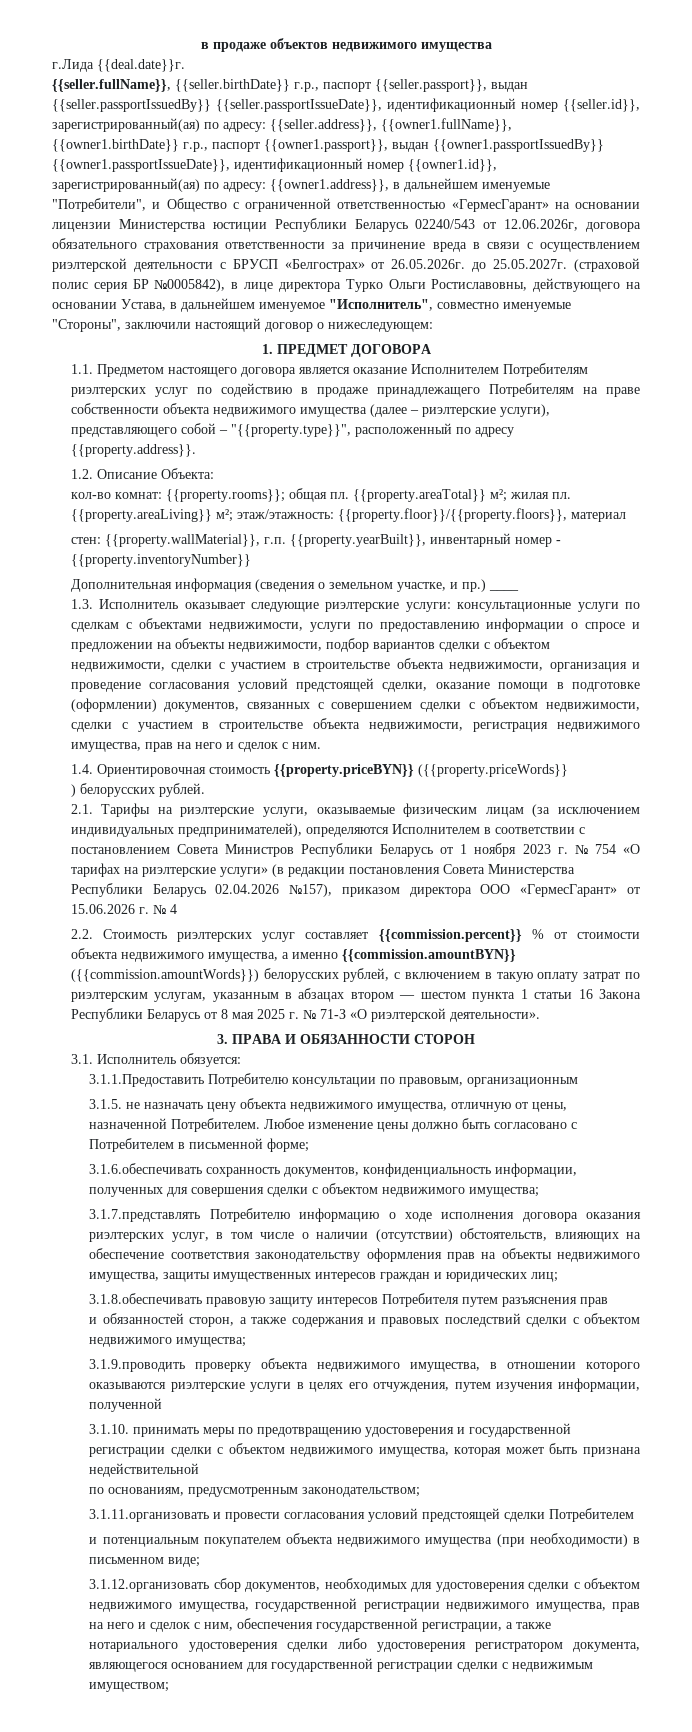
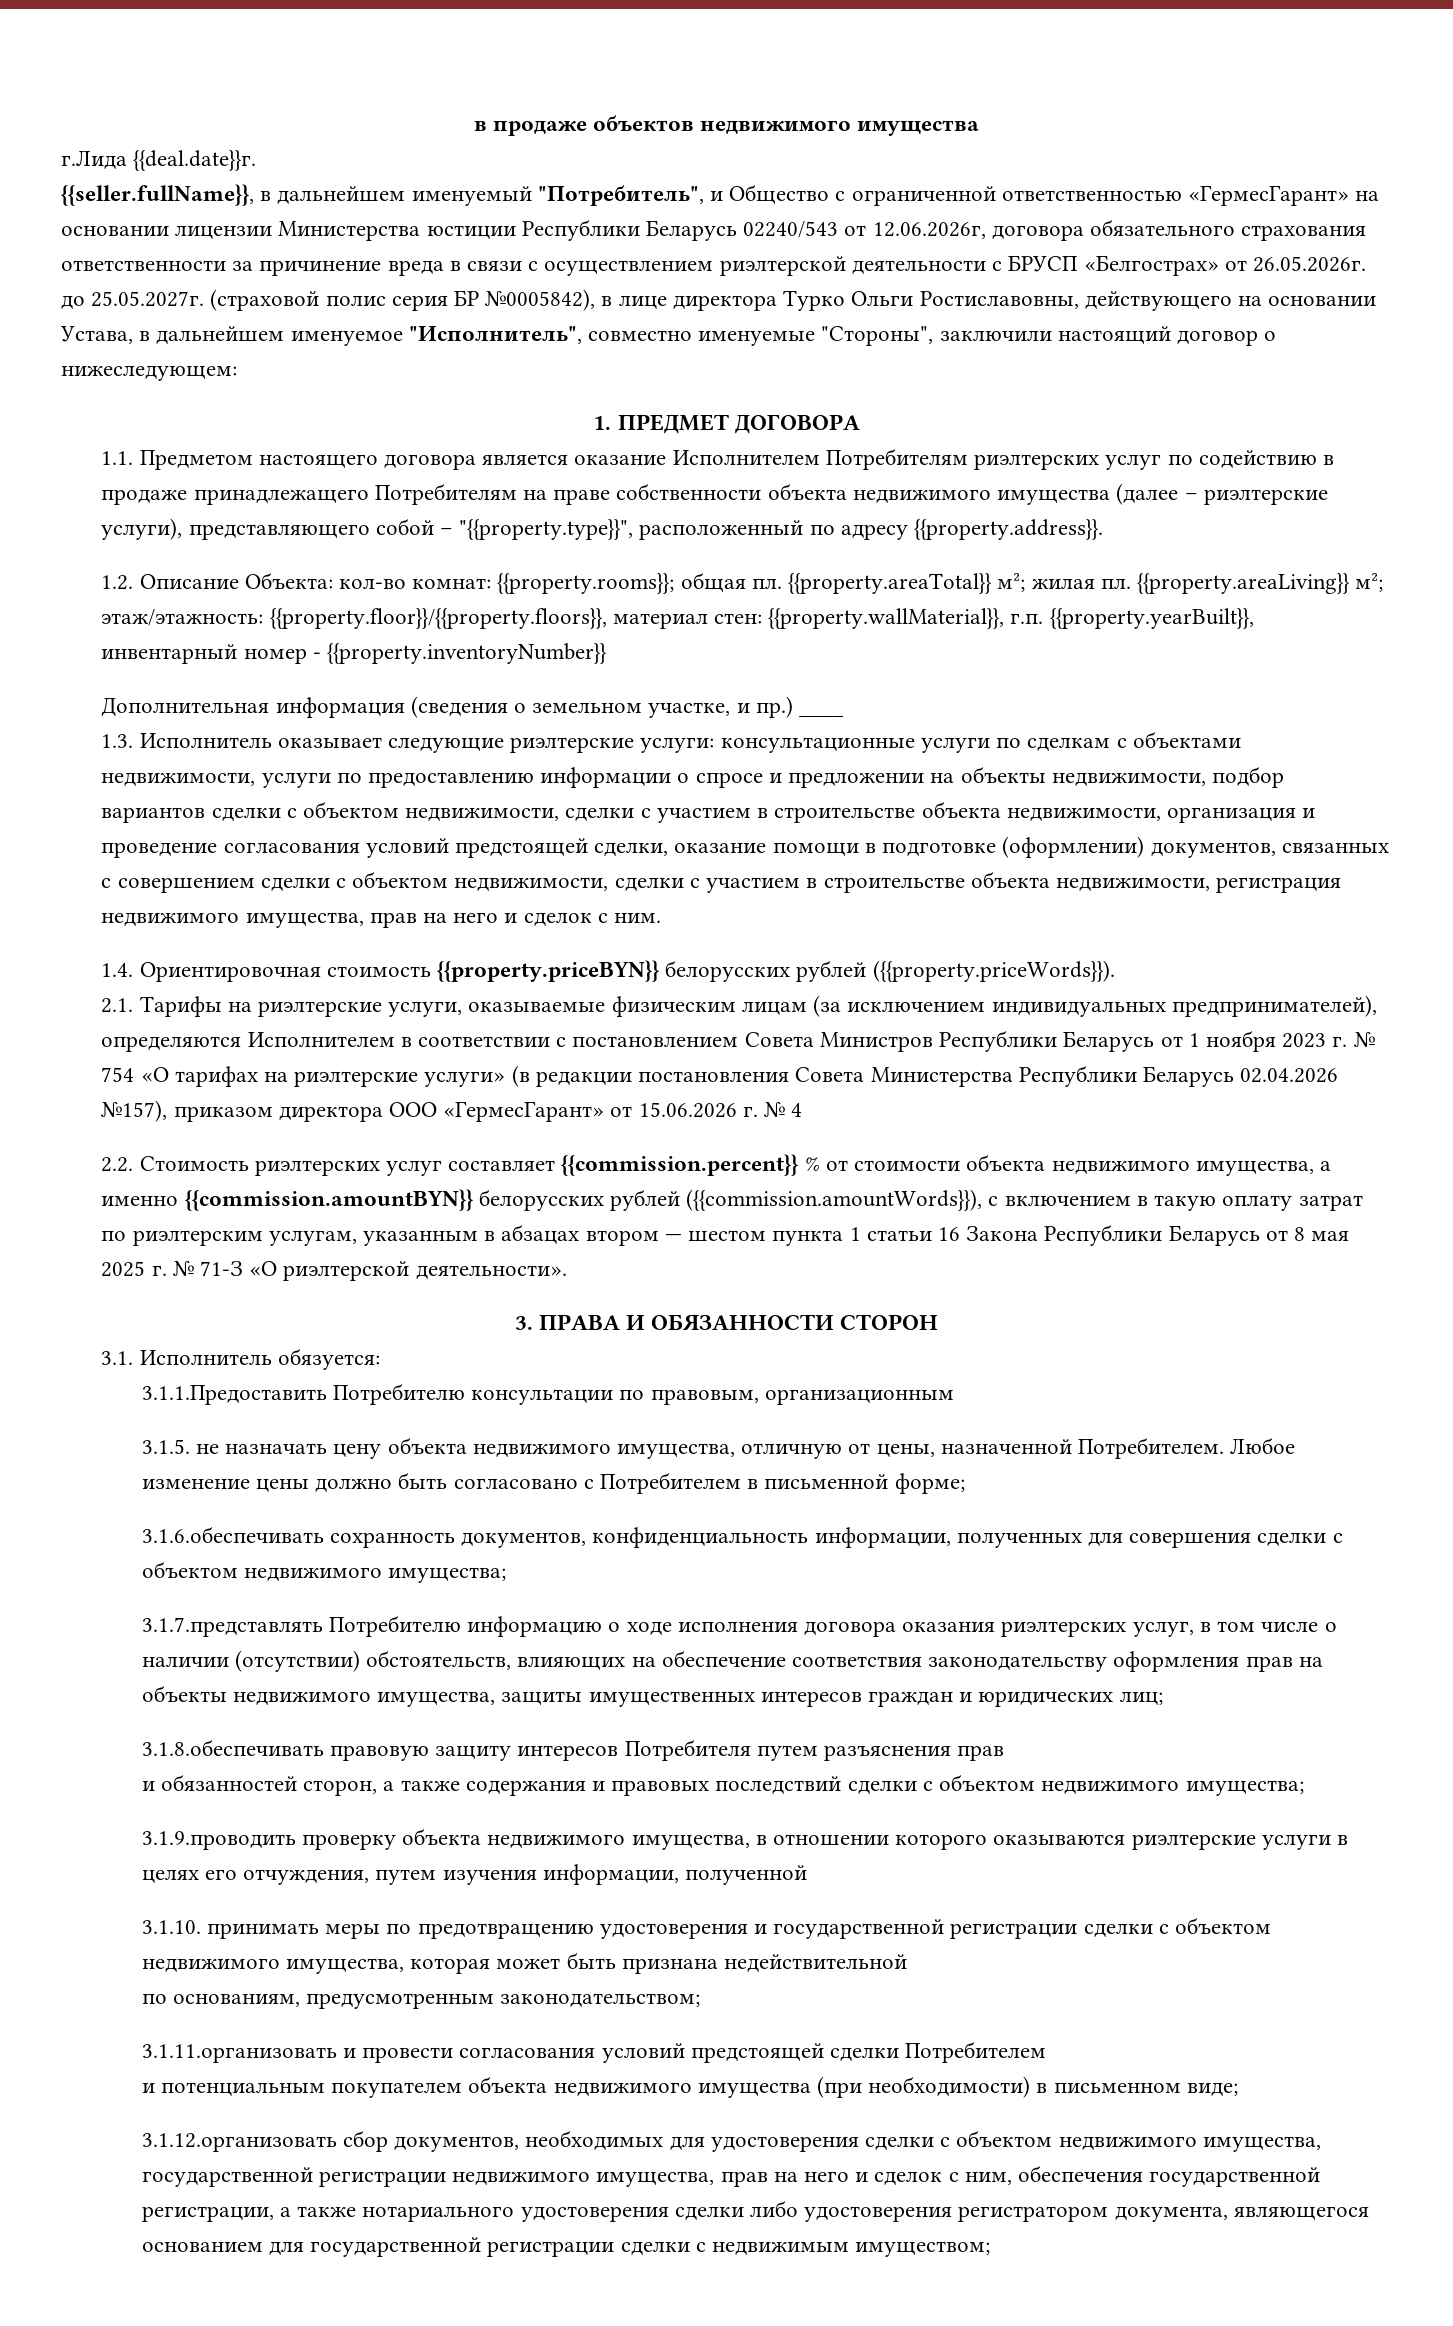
[175,79,528,92] [52,98,640,112] [52,118,512,132] [52,139,604,152] [52,158,497,172] [52,178,550,192] [52,198,146,212] {{seller.birthDate}} г.р., паспорт {{seller.passport}}, выдан {{seller.passportIssuedBy}} {{seller.passportIssueDate}}, идентификационный номер {{seller.id}}, зарегистрированный(ая) по адресу: {{seller.address}}, {{owner1.fullName}}, {{owner1.birthDate}} г.р., паспорт {{owner1.passport}}, выдан {{owner1.passportIssuedBy}} {{owner1.passportIssueDate}}, идентификационный номер {{owner1.id}}, зарегистрированный(ая) по адресу: {{owner1.address}}, в дальнейшем именуемые "Потребители", -> [260,185,704,206] в дальнейшем именуемый "Потребитель",
(214, 473) // -> (333, 580) none
(626, 517) // -> (708, 621) none
[417,764,568,777] [70,783,205,797] ({{property.priceWords}} // ) белорусских рублей. -> [665,960,1115,982] белорусских рублей ({{property.priceWords}}).
[70,968,390,982] ({{commission.amountWords}}) белорусских рублей, -> [478,1189,983,1211] белорусских рублей ({{commission.amountWords}}),

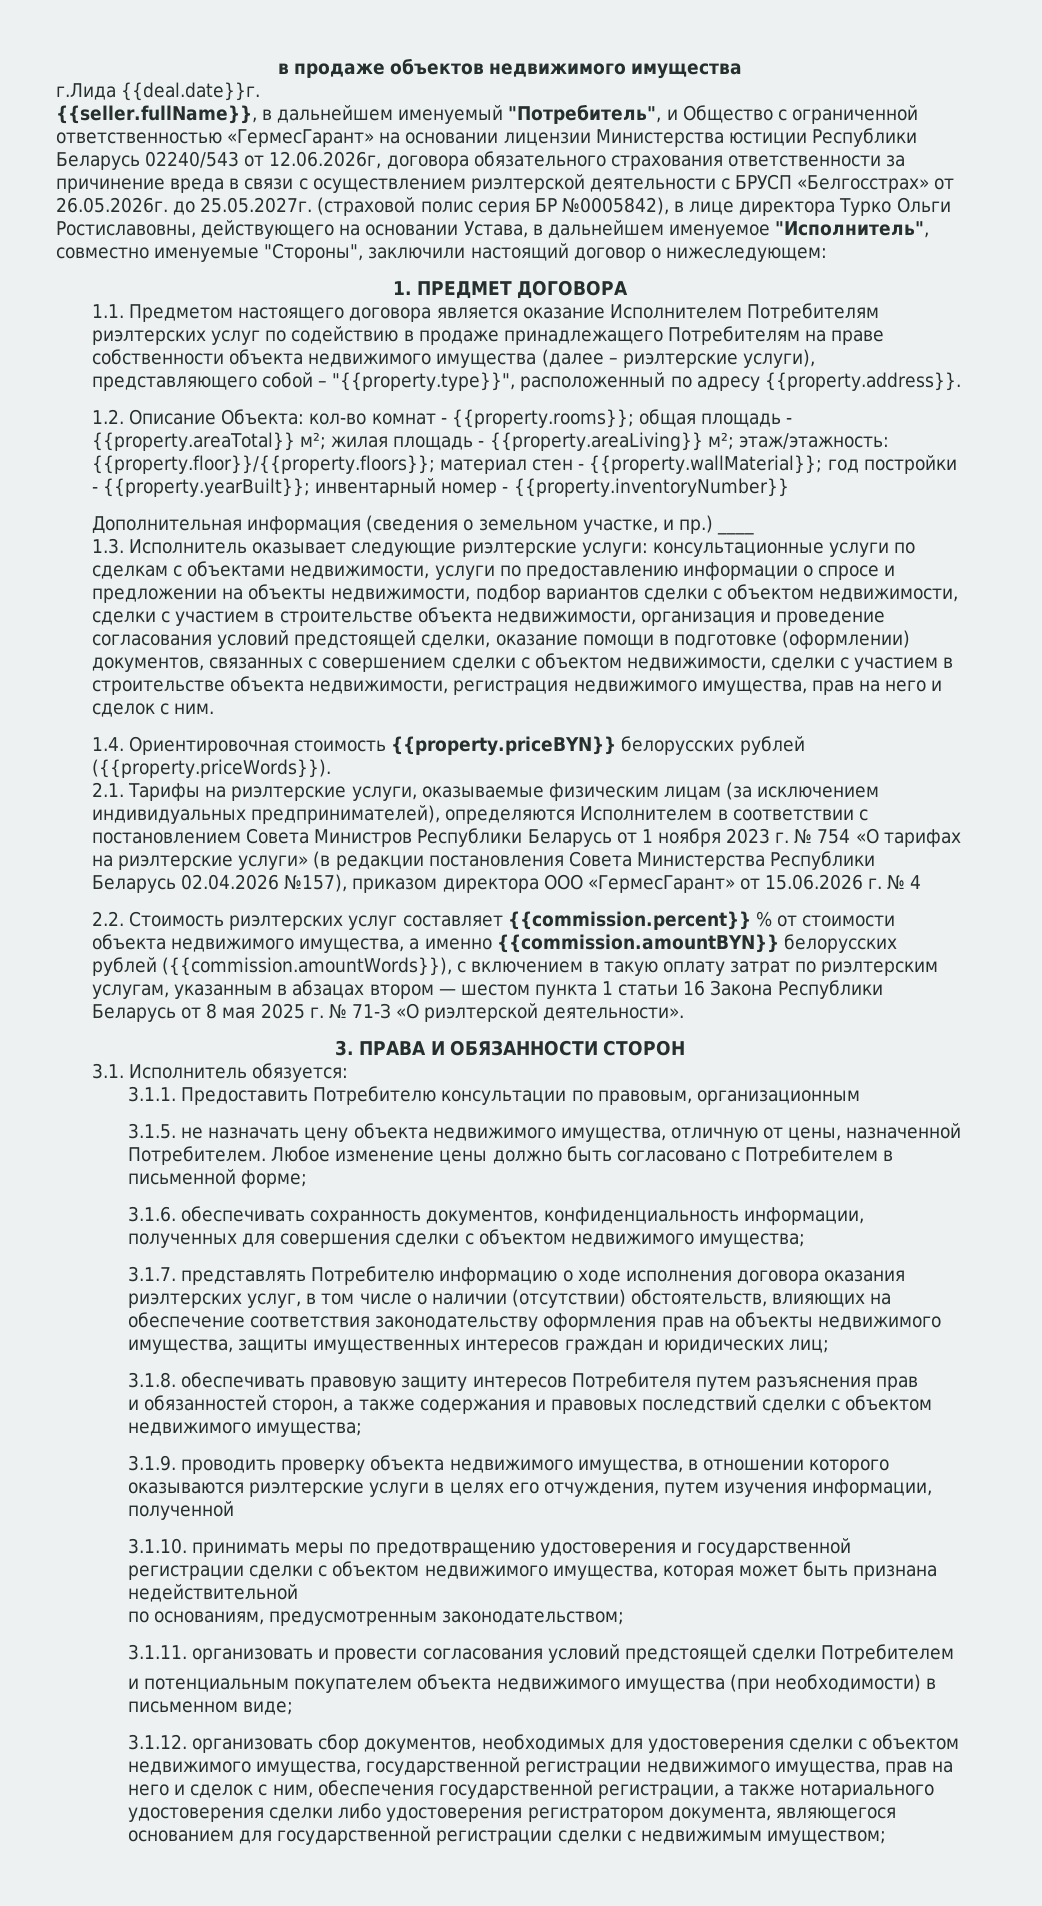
[1083,255,1219,276] «Белгострах» -> [797,175,930,193] «Белгоcстрах»
[412,572,782,594] комнат: {{property.rooms}}; общая пл. -> [371,409,793,428] комнат - {{property.rooms}}; общая площадь -
[1100,578,1131,589] пл. -> [393,436,485,450] площадь -
[269,608,1254,629] {{property.floor}}/{{property.floors}}, материал стен: {{property.wallMaterial}}, г.п. {{property.yearBuilt}}, -> [92,455,957,474] [92,478,311,497] {{property.floor}}/{{property.floors}}; материал стен - {{property.wallMaterial}}; год постройки - {{property.yearBuilt}};
[141,1385,327,1405] 3.1.1.Предоставить -> [128,1086,309,1105] 3.1.1. Предоставить
[141,1526,324,1543] 3.1.6.обеспечивать -> [128,1206,306,1222] 3.1.6. обеспечивать
[141,1617,323,1637] 3.1.7.представлять -> [128,1266,307,1285] 3.1.7. представлять
[141,1739,324,1756] 3.1.8.обеспечивать -> [128,1372,306,1388] 3.1.8. обеспечивать
[141,1831,296,1850] 3.1.9.проводить -> [128,1455,277,1474] 3.1.9. проводить
[141,2044,337,2063] 3.1.11.организовать -> [128,1644,314,1663] 3.1.11. организовать
[141,2133,337,2152] 3.1.12.организовать -> [128,1734,314,1753] 3.1.12. организовать

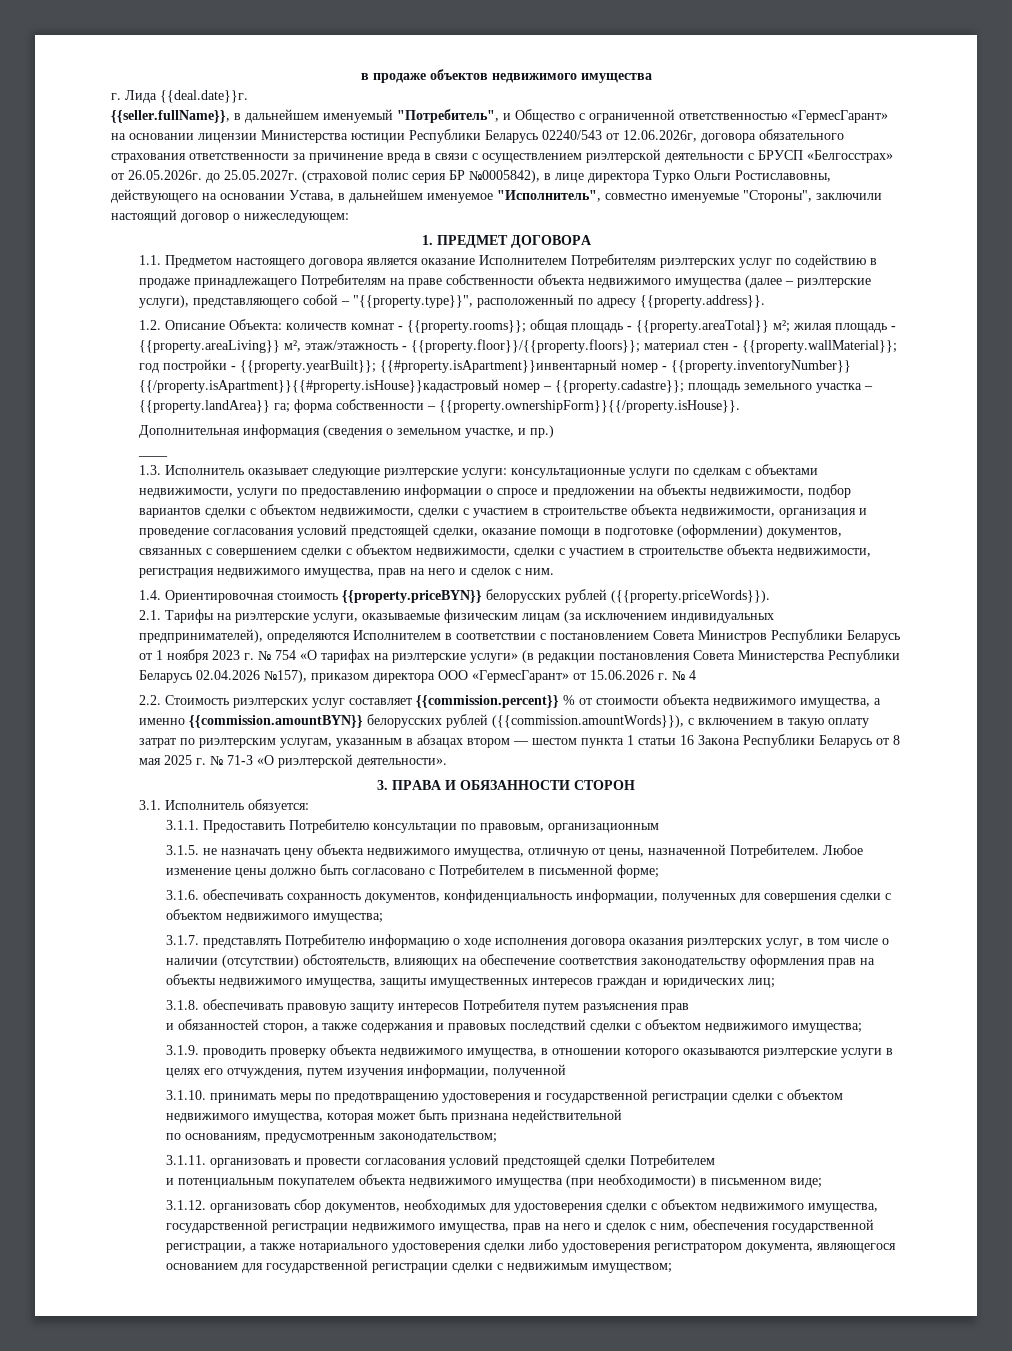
[56,83,116,100] г.Лида -> [111,90,157,103] г. Лида
[309,413,367,425] кол-во -> [285,323,347,330] количеств
[707,432,889,450] м²; этаж/этажность: -> [283,340,407,352] м², этаж/этажность -
[315,478,437,497] инвентарный -> [379,359,617,373] {{#property.isApartment}}инвентарный
(789, 487) none -> [138,379,873,393] [138,399,740,413] {{/property.isApartment}}{{#property.isHouse}}кадастровый номер – {{property.cadastre}}; площадь земельного участка – {{property.landArea}} га; форма собственности – {{property.ownershipForm}}{{/property.isHouse}}.
(713, 524) none -> (554, 431) //

